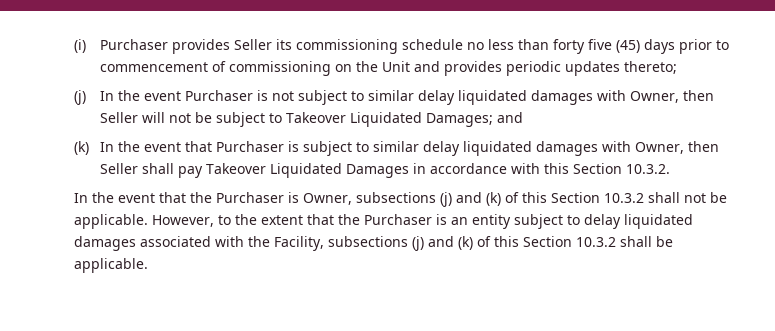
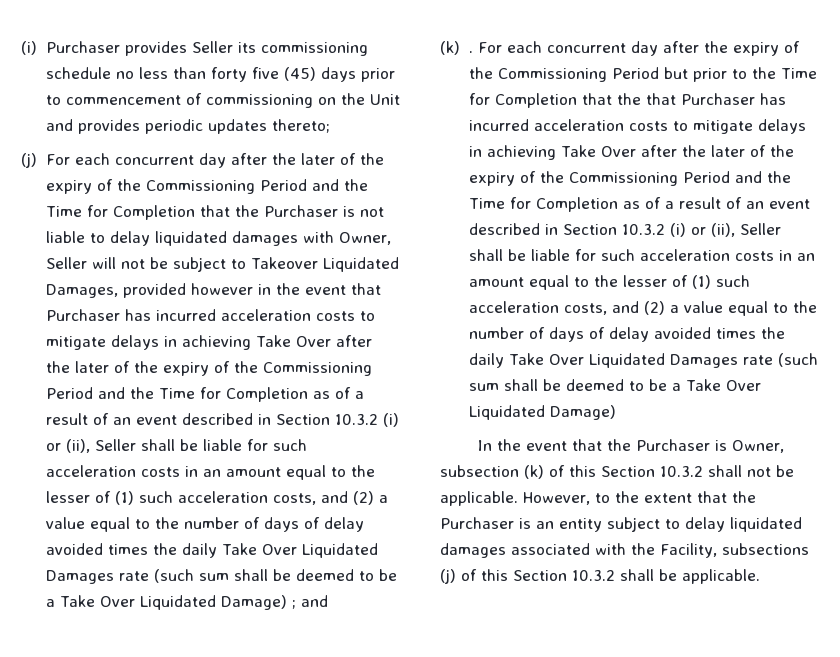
[100,90,715,105] In the event Purchaser is not subject to similar delay liquidated damages with Owner, then -> [45,153,384,168] [45,179,368,194] [45,205,384,220] [45,231,391,246] For each concurrent day after the later of the expiry of the Commissioning Period and the Time for Completion that the Purchaser is not liable to delay liquidated damages with Owner,
[426,112,524,127] [74,141,720,156] [100,163,671,178] Damages; and // (k) In the event that Purchaser is subject to similar delay liquidated damages with Owner, then Seller shall pay Takeover Liquidated Damages in accordance with this Section 10.3.2. -> [45,283,381,298] [45,309,375,321] [45,335,373,350] [45,361,372,376] [45,387,364,402] [45,413,399,427] [45,439,307,453] [45,465,375,480] [45,491,388,505] [45,517,364,532] [45,543,379,558] [45,569,397,584] [45,595,329,610] [440,41,800,56] [468,67,817,82] [468,93,786,108] [468,119,806,134] [468,145,795,160] [468,171,791,186] [468,197,810,212] [468,223,781,237] [468,249,815,261] [468,275,750,290] [468,301,817,316] [468,327,785,342] [468,353,819,368] [468,379,762,391] [468,405,616,420] Damages, provided however in the event that Purchaser has incurred acceleration costs to mitigate delays in achieving Take Over after the later of the expiry of the Commissioning Period and the Time for Completion as of a result of an event described in Section 10.3.2 (i) or (ii), Seller shall be liable for such acceleration costs in an amount equal to the lesser of (1) such acceleration costs, and (2) a value equal to the number of days of delay avoided times the daily Take Over Liquidated Damages rate (such sum shall be deemed to be a Take Over Liquidated Damage) ; and // (k) . For each concurrent day after the expiry of the Commissioning Period but prior to the Time for Completion that the that Purchaser has incurred acceleration costs to mitigate delays in achieving Take Over after the later of the expiry of the Commissioning Period and the Time for Completion as of a result of an event described in Section 10.3.2 (i) or (ii), Seller shall be liable for such acceleration costs in an amount equal to the lesser of (1) such acceleration costs, and (2) a value equal to the number of days of delay avoided times the daily Take Over Liquidated Damages rate (such sum shall be deemed to be a Take Over Liquidated Damage)
[356,192,482,207] subsections (j) and -> [440,465,519,477] subsection
[428,236,473,250] and (k) -> (456, 576) none

